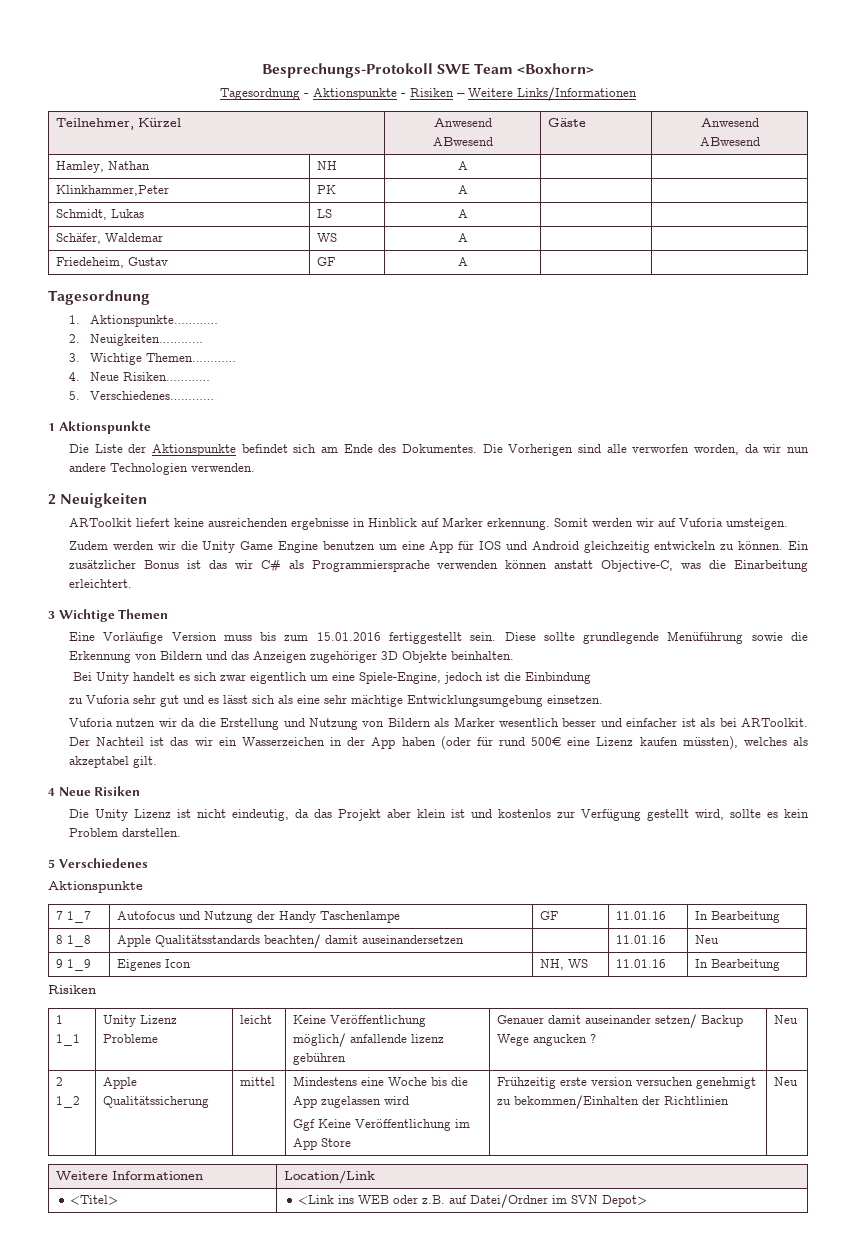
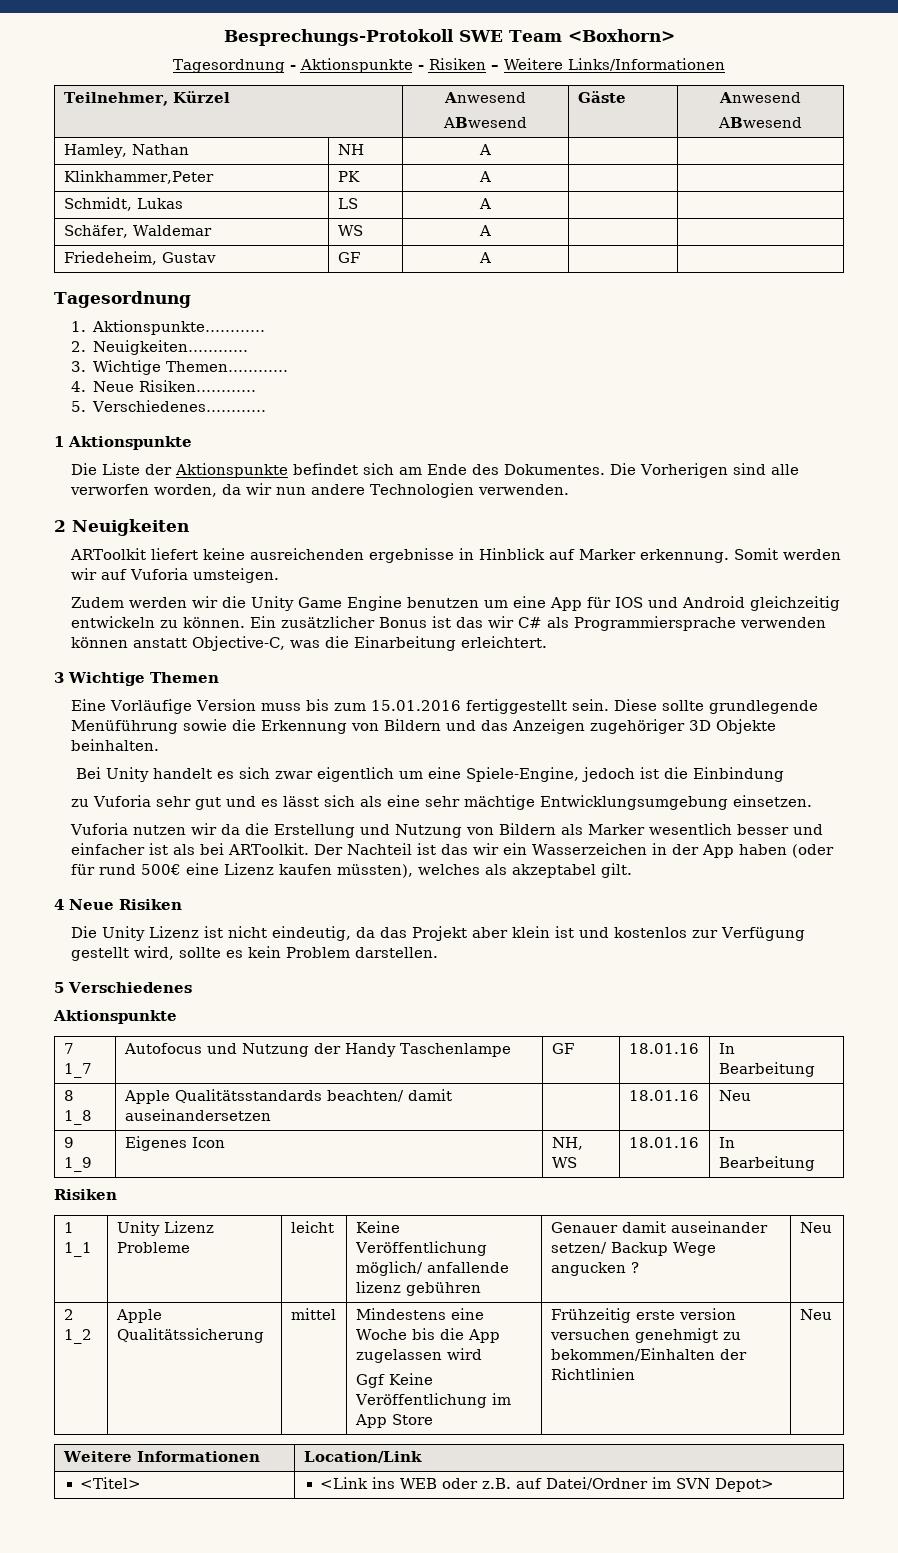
[616,911,667,920] 11.01.16 -> [628,1043,699,1054] 18.01.16
[616,935,667,944] 11.01.16 -> [628,1090,699,1101] 18.01.16
[616,959,667,968] 11.01.16 -> [628,1137,699,1148] 18.01.16

